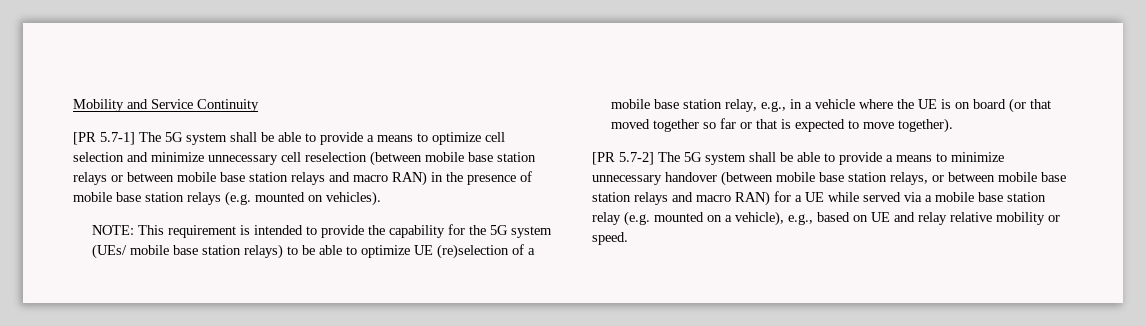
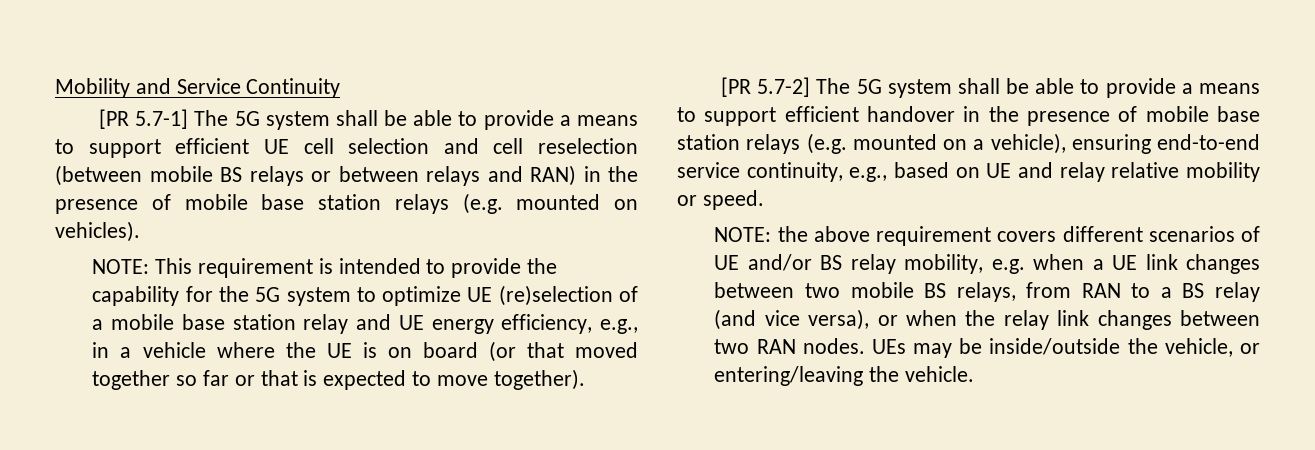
[432,132,481,145] optimize -> [88,138,289,158] support efficient UE
[151,152,278,165] minimize unnecessary -> (479, 146) none
[468,152,536,162] base station -> [220,167,242,182] BS
[177,172,388,185] mobile base station relays and macro -> [426,166,523,186] relays and
[92,244,343,259] (UEs/ mobile base station relays) to be able -> (351, 296) none
[725,99,758,112] relay, -> [303,314,593,334] relay and UE energy efficiency,
[951,152,1004,162] [592,171,1066,186] [592,191,1046,206] [592,212,621,225] minimize unnecessary handover (between mobile base station relays, or between mobile base station relays and macro RAN) for a UE while served via a mobile base station relay -> [704,106,1260,126] [677,134,801,154] support efficient handover in the presence of mobile base station relays
(784, 218) none -> [1071,134,1260,154] [677,162,843,182] ensuring end-to-end service continuity,
(628, 238) none -> [714,226,1260,246] [714,254,1260,274] [714,282,1260,302] [714,309,1260,330] [714,338,1260,358] [714,366,974,386] // NOTE: the above requirement covers different scenarios of UE and/or BS relay mobility, e.g. when a UE link changes between two mobile BS relays, from RAN to a BS relay (and vice versa), or when the relay link changes between two RAN nodes. UEs may be inside/outside the vehicle, or entering/leaving the vehicle.

